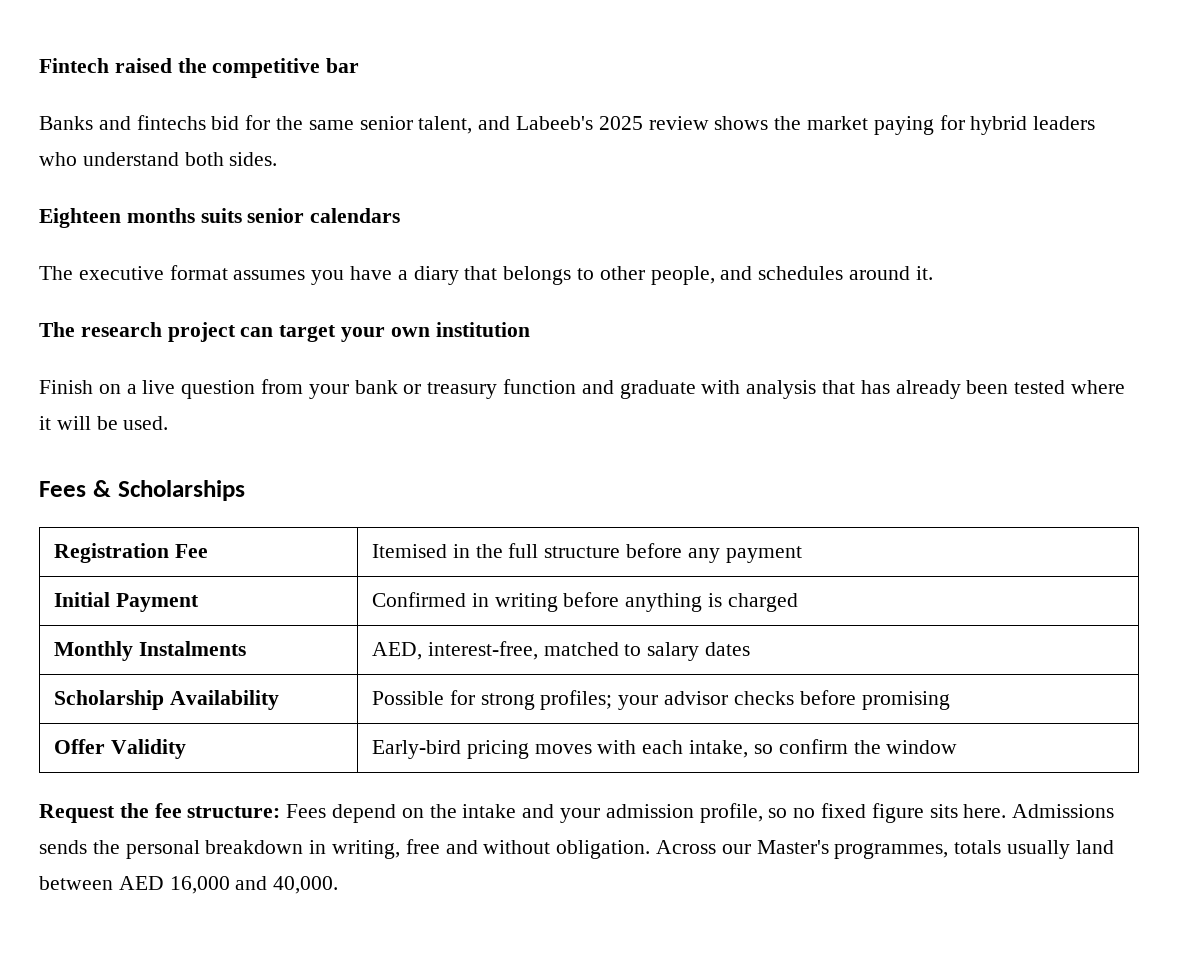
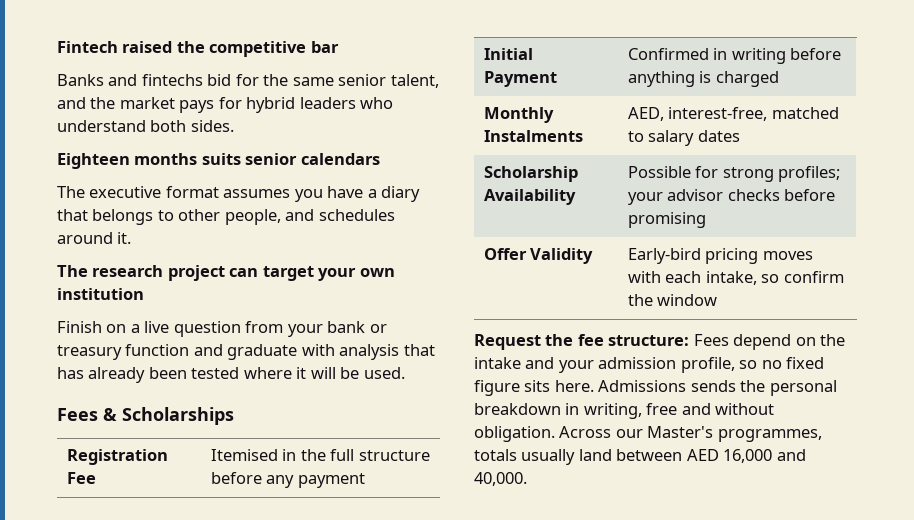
[516,116,769,130] Labeeb's 2025 review shows -> (86, 103) none
[873,116,934,135] paying -> [179,100,215,113] pays

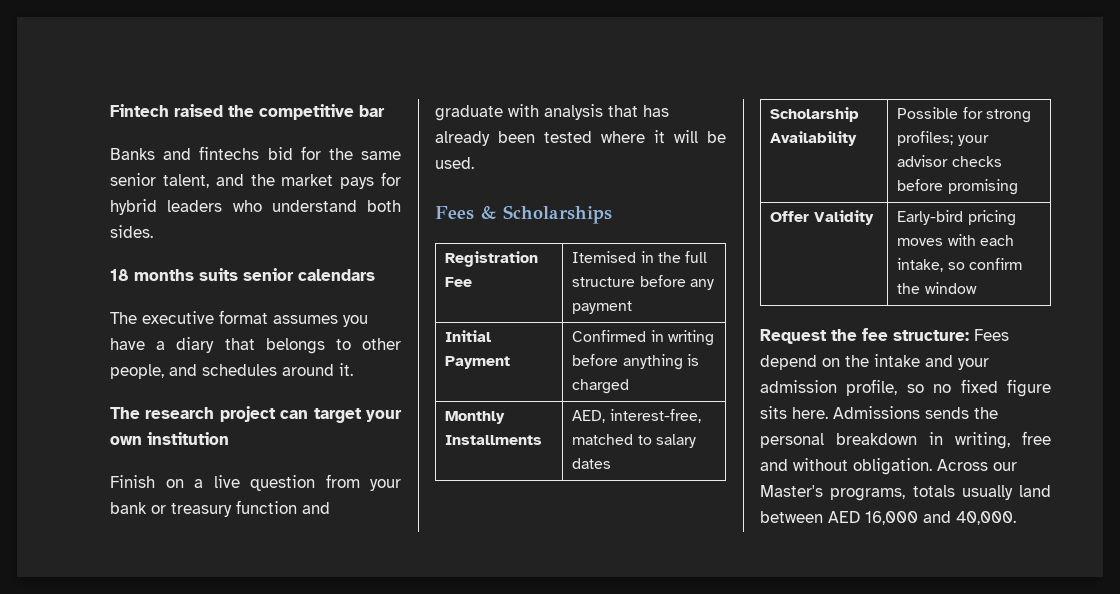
[57,153,130,169] Eighteen -> [110,269,129,281] 18
[483,130,583,142] Instalments -> [445,435,543,445] Installments
[717,429,822,442] programmes, -> [830,488,906,501] programs,

